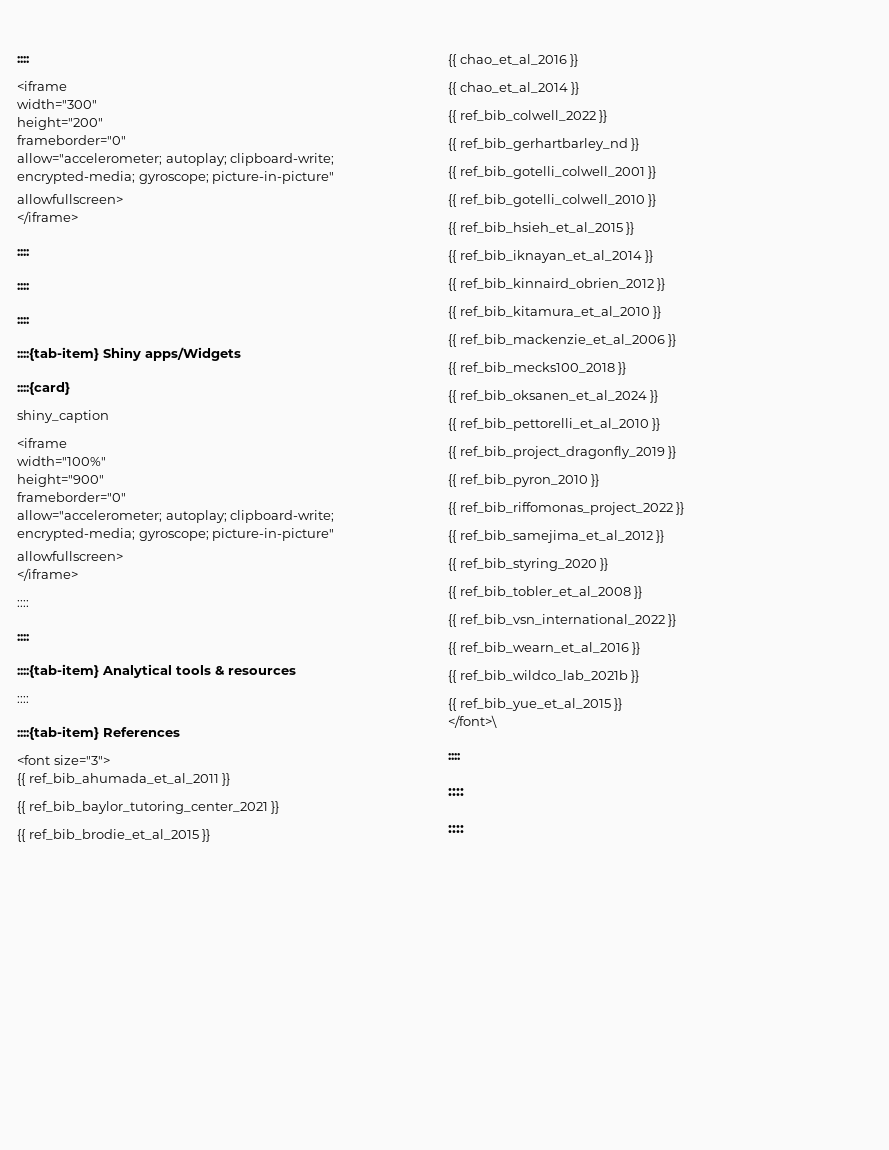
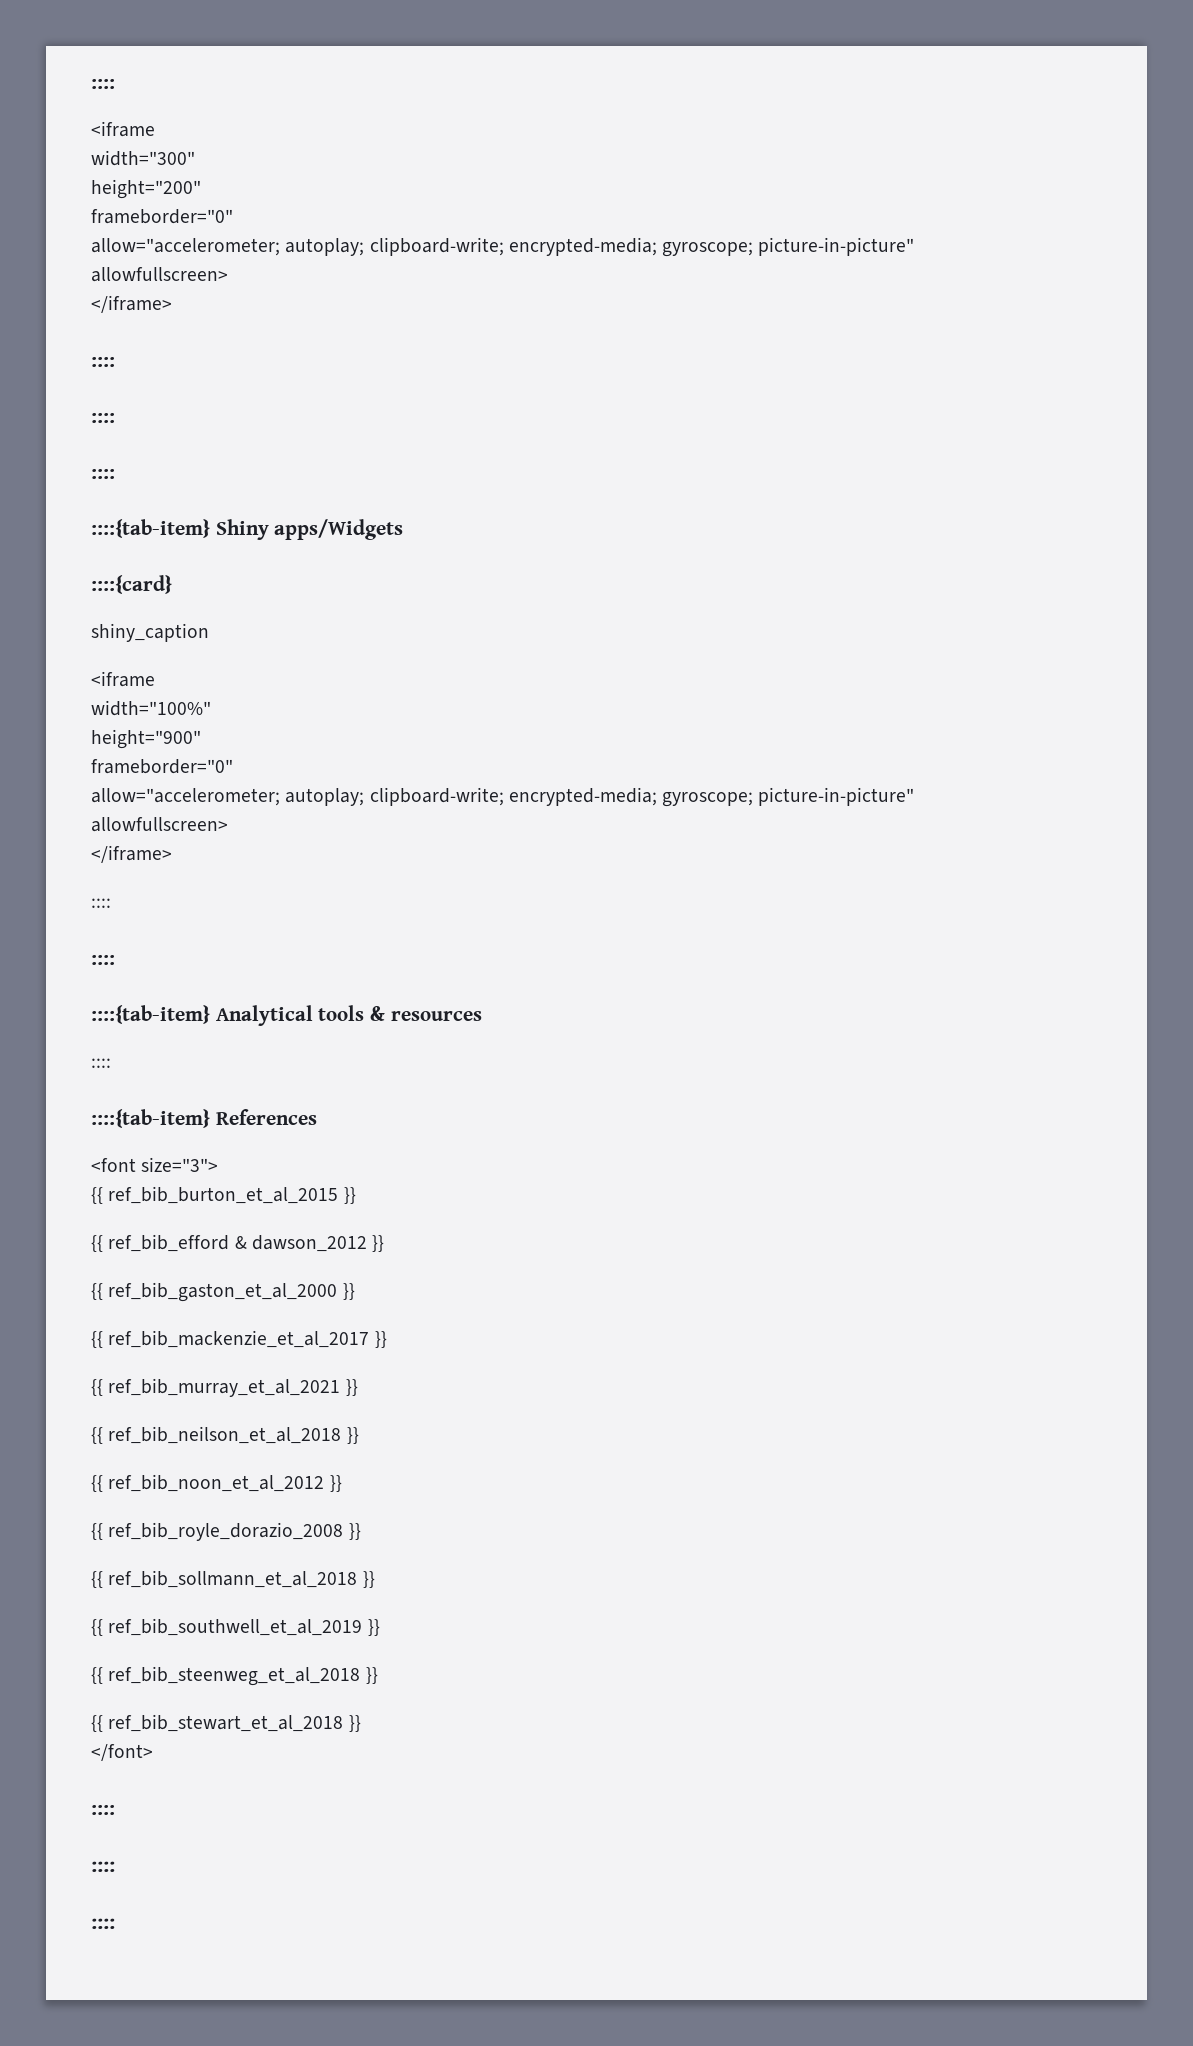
[28,773,231,786] [17,801,280,814] [17,829,211,842] [448,54,579,67] [448,82,580,95] [448,110,608,123] [448,138,640,151] [448,166,657,179] [448,194,657,207] [448,222,635,235] [448,250,654,263] [448,278,666,291] [448,306,662,319] [448,334,677,347] [448,362,627,375] [448,390,659,403] [448,418,661,431] [448,446,677,459] [448,474,600,487] [448,502,685,515] [448,530,665,543] [448,558,609,571] [448,586,643,599] [448,614,677,627] [448,642,641,655] [448,670,640,683] [448,698,623,711] [448,715,497,728] ref_bib_ahumada_et_al_2011 }} // {{ ref_bib_baylor_tutoring_center_2021 }} // {{ ref_bib_brodie_et_al_2015 }} // {{ chao_et_al_2016 }} // {{ chao_et_al_2014 }} // {{ ref_bib_colwell_2022 }} // {{ ref_bib_gerhartbarley_nd }} // {{ ref_bib_gotelli_colwell_2001 }} // {{ ref_bib_gotelli_colwell_2010 }} // {{ ref_bib_hsieh_et_al_2015 }} // {{ ref_bib_iknayan_et_al_2014 }} // {{ ref_bib_kinnaird_obrien_2012 }} // {{ ref_bib_kitamura_et_al_2010 }} // {{ ref_bib_mackenzie_et_al_2006 }} // {{ ref_bib_mecks100_2018 }} // {{ ref_bib_oksanen_et_al_2024 }} // {{ ref_bib_pettorelli_et_al_2010 }} // {{ ref_bib_project_dragonfly_2019 }} // {{ ref_bib_pyron_2010 }} // {{ ref_bib_riffomonas_project_2022 }} // {{ ref_bib_samejima_et_al_2012 }} // {{ ref_bib_styring_2020 }} // {{ ref_bib_tobler_et_al_2008 }} // {{ ref_bib_vsn_international_2022 }} // {{ ref_bib_wearn_et_al_2016 }} // {{ ref_bib_wildco_lab_2021b }} // {{ ref_bib_yue_et_al_2015 }} // </font>\ -> [108,1186,356,1204] [91,1234,385,1252] [91,1282,355,1302] [91,1330,387,1348] [91,1378,358,1397] [91,1426,359,1444] [91,1474,342,1492] [91,1522,361,1541] [91,1570,375,1588] [91,1618,380,1636] [91,1666,378,1686] [91,1714,361,1732] [91,1744,153,1761] ref_bib_burton_et_al_2015 }} // {{ ref_bib_efford & dawson_2012 }} // {{ ref_bib_gaston_et_al_2000 }} // {{ ref_bib_mackenzie_et_al_2017 }} // {{ ref_bib_murray_et_al_2021 }} // {{ ref_bib_neilson_et_al_2018 }} // {{ ref_bib_noon_et_al_2012 }} // {{ ref_bib_royle_dorazio_2008 }} // {{ ref_bib_sollmann_et_al_2018 }} // {{ ref_bib_southwell_et_al_2019 }} // {{ ref_bib_steenweg_et_al_2018 }} // {{ ref_bib_stewart_et_al_2018 }} // </font>

